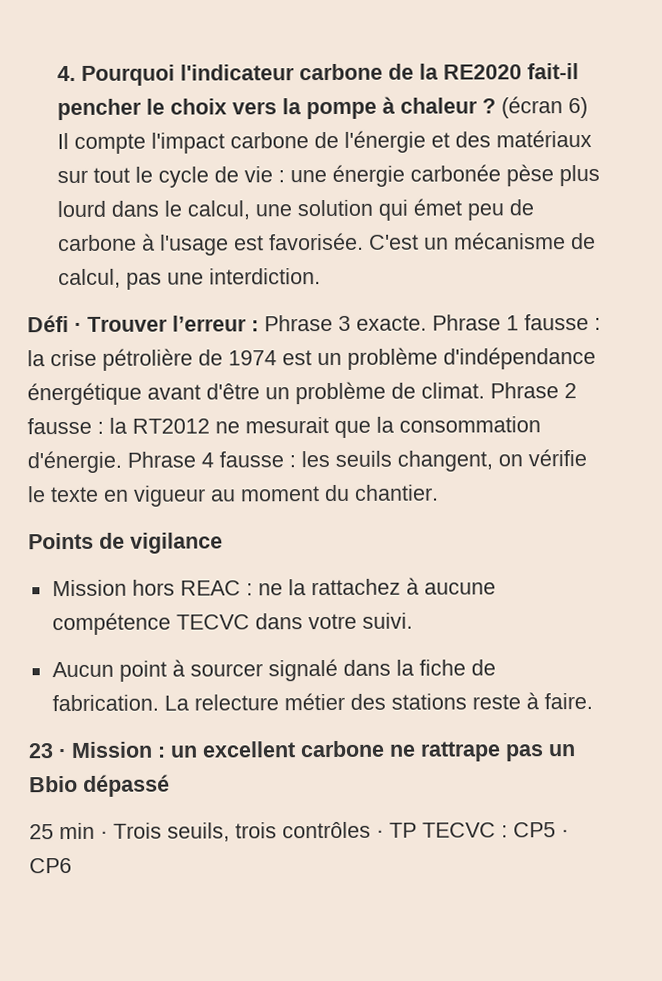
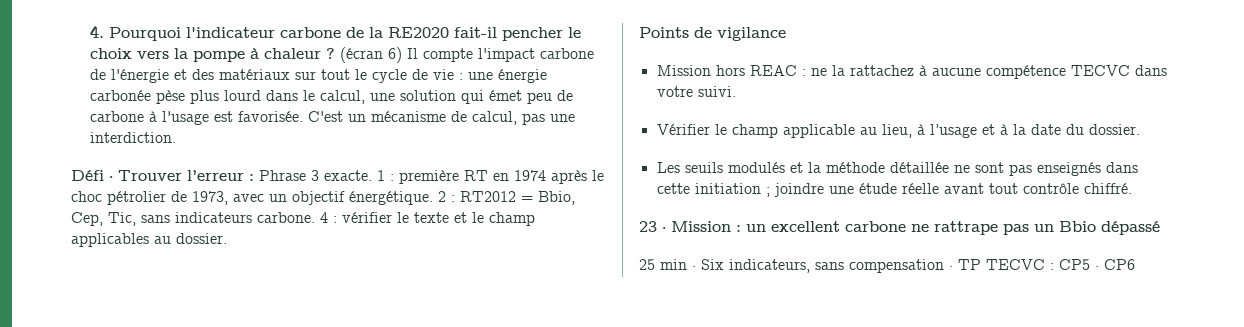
[432,314,601,331] [27,346,596,371] [27,381,577,406] [27,416,541,438] [27,449,587,474] [27,484,439,507] Phrase 1 fausse : la crise pétrolière de 1974 est un problème d'indépendance énergétique avant d'être un problème de climat. Phrase 2 fausse : la RT2012 ne mesurait que la consommation d'énergie. Phrase 4 fausse : les seuils changent, on vérifie le texte en vigueur au moment du chantier. -> [377,170,604,184] [71,191,575,205] [71,212,535,226] [71,233,227,247] 1 : première RT en 1974 après le choc pétrolier de 1973, avec un objectif énergétique. 2 : RT2012 = Bbio, Cep, Tic, sans indicateurs carbone. 4 : vérifier le texte et le champ applicables au dossier.
[51,658,496,682] [51,692,593,712] Aucun point à sourcer signalé dans la fiche de fabrication. La relecture métier des stations reste à faire. -> [656,124,1140,138] [656,162,1138,176] [656,183,1132,197] Vérifier le champ applicable au lieu, à l’usage et à la date du dossier. // Les seuils modulés et la méthode détaillée ne sont pas enseignés dans cette initiation ; joindre une étude réelle avant tout contrôle chiffré.
[113,821,371,842] Trois seuils, trois contrôles -> [701,259,944,273] Six indicateurs, sans compensation

